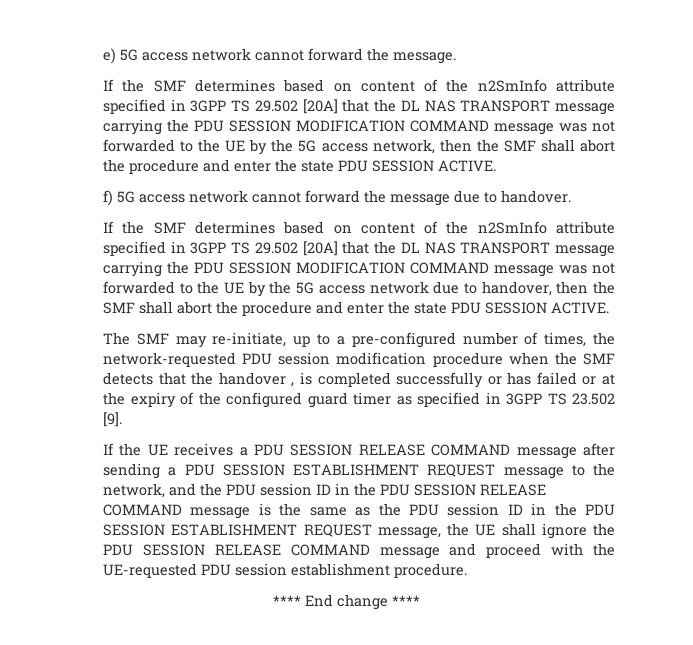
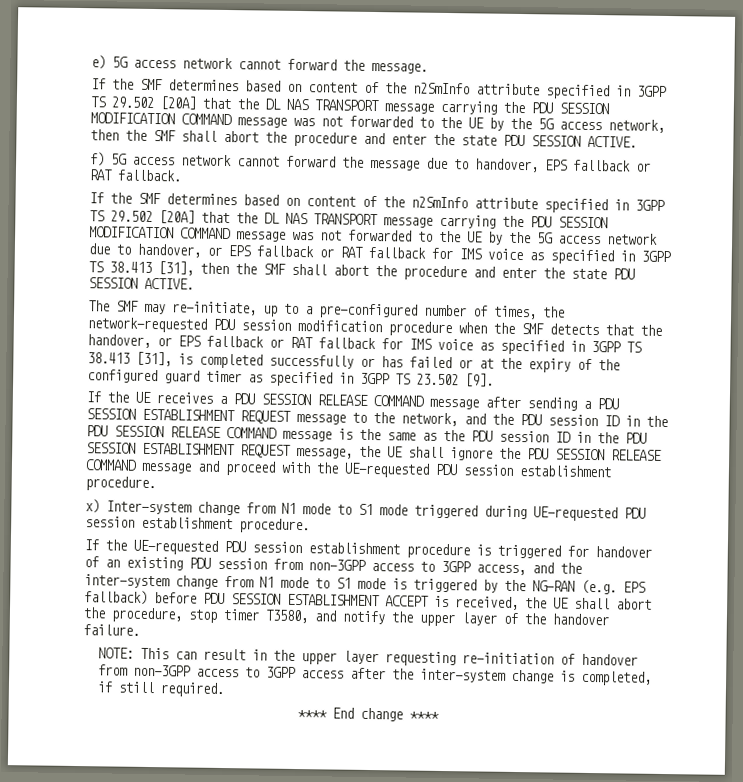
[500,190,571,203] handover. -> [473,158,651,173] [88,169,181,182] handover, EPS fallback or RAT fallback.
(552, 288) none -> [206,245,671,265] [87,261,194,276] or EPS fallback or RAT fallback for IMS voice as specified in 3GPP TS 38.413 [31],
[218,372,295,387] handover , -> [86,334,642,355] [86,351,172,367] handover, or EPS fallback or RAT fallback for IMS voice as specified in 3GPP TS 38.413 [31],
(467, 570) none -> [84,499,646,522] [84,516,310,534] [83,539,652,559] [83,556,582,576] [83,574,646,595] [83,590,652,611] [82,607,609,627] [82,624,140,636] [97,647,638,667] [97,664,652,686] [96,681,225,698] // x) Inter-system change from N1 mode to S1 mode triggered during UE-requested PDU session establishment procedure. // If the UE-requested PDU session establishment procedure is triggered for handover of an existing PDU session from non-3GPP access to 3GPP access, and the inter-system change from N1 mode to S1 mode is triggered by the NG-RAN (e.g. EPS fallback) before PDU SESSION ESTABLISHMENT ACCEPT is received, the UE shall abort the procedure, stop timer T3580, and notify the upper layer of the handover failure. // NOTE: This can result in the upper layer requesting re-initiation of handover from non-3GPP access to 3GPP access after the inter-system change is completed, if still required.

